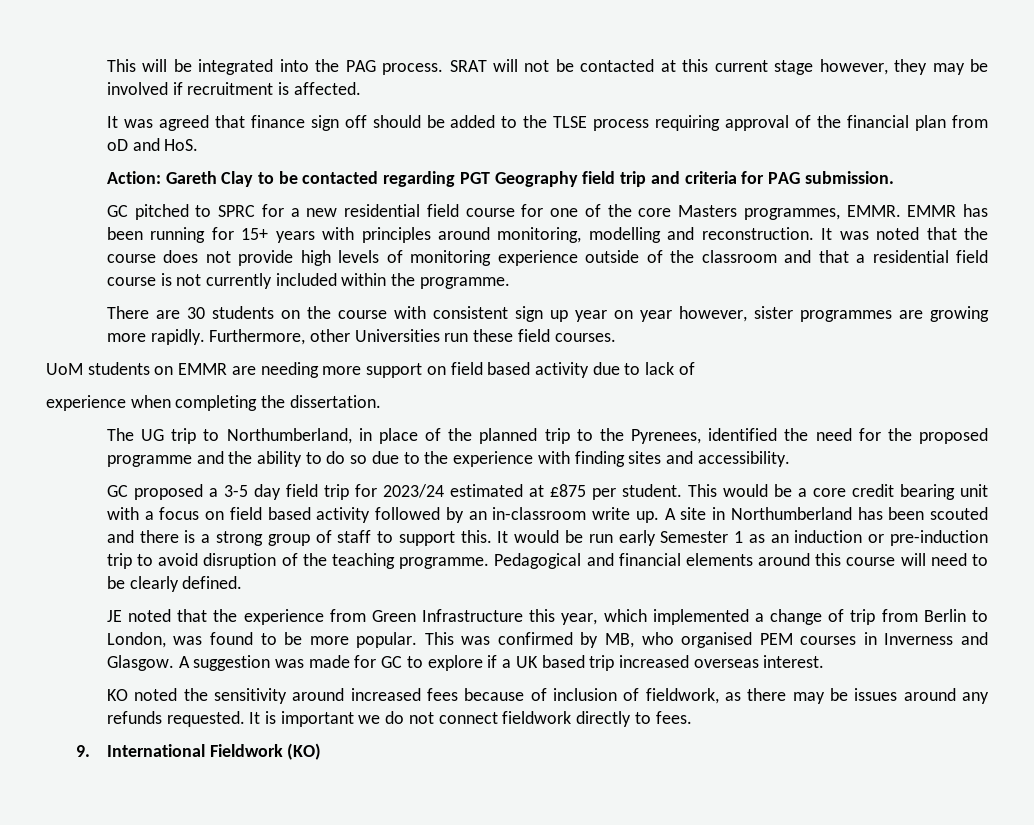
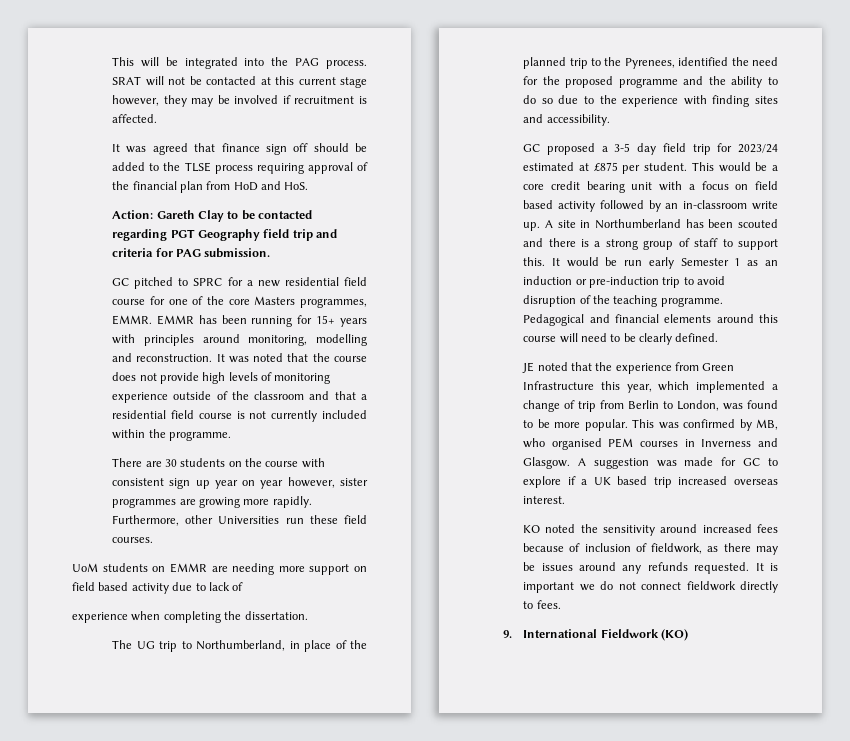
[106,139,128,151] oD -> [233,182,258,191] HoD

